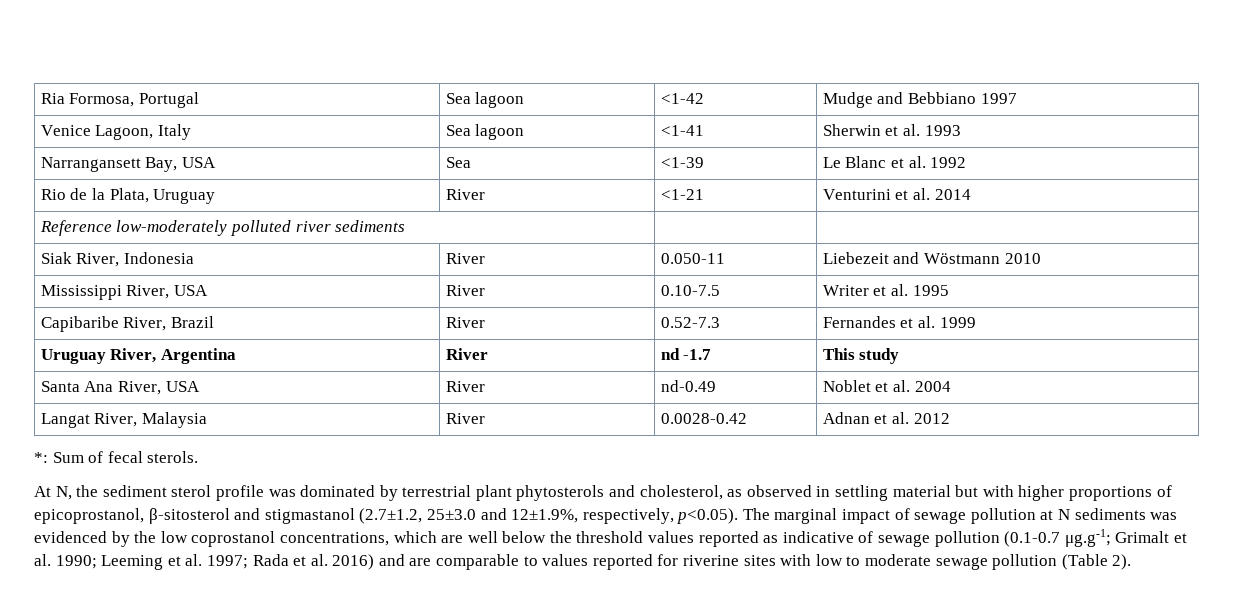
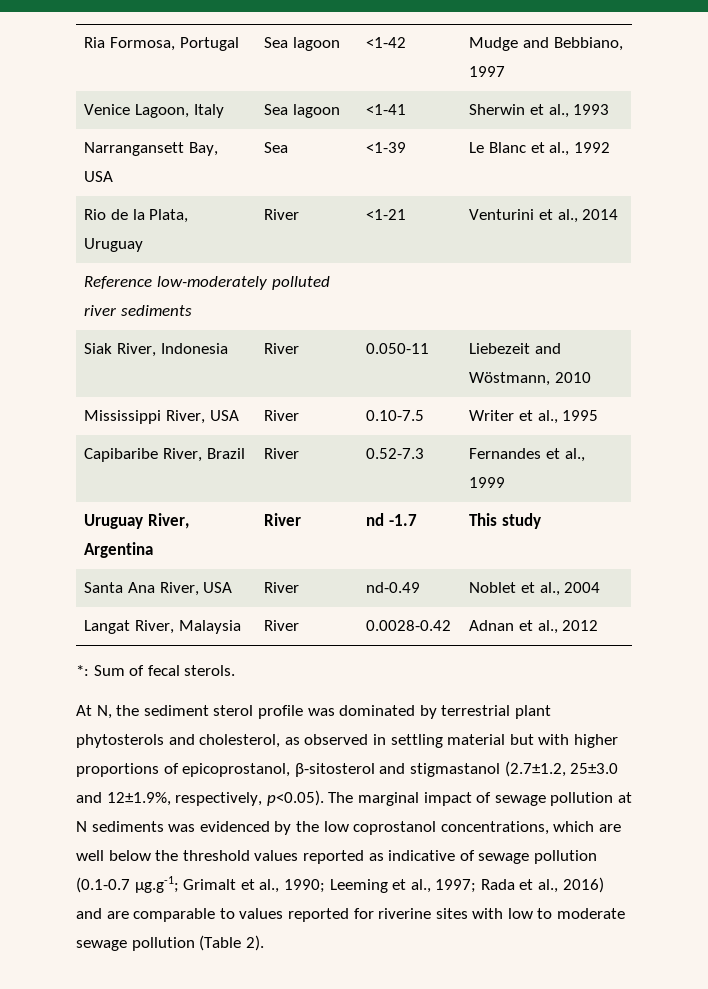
[907,92,976,104] Bebbiano -> [553,37,623,51] Bebbiano,
[902,124,920,136] al. -> [548,104,569,118] al.,
[908,156,926,168] al. -> [549,142,570,156] al.,
[912,188,930,200] al. -> [557,209,578,223] al.,
[923,253,1000,264] Wöstmann -> [469,372,551,386] Wöstmann,
[890,284,908,296] al. -> [537,410,558,424] al.,
[917,316,935,328] al. -> [564,448,585,462] al.,
[892,380,910,392] al. -> [539,582,560,596] al.,
[891,412,909,424] al. -> [537,620,558,634] al.,
[34,554,51,566] al. -> [259,879,280,893] al.,
[185,554,203,566] al. -> [410,879,431,893] al.,
[310,554,328,566] al. -> [538,879,559,893] al.,

